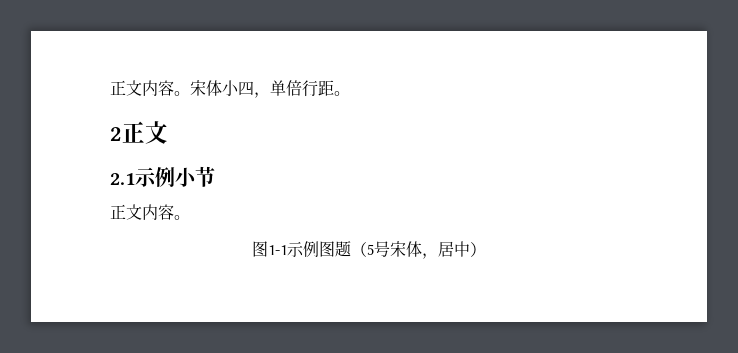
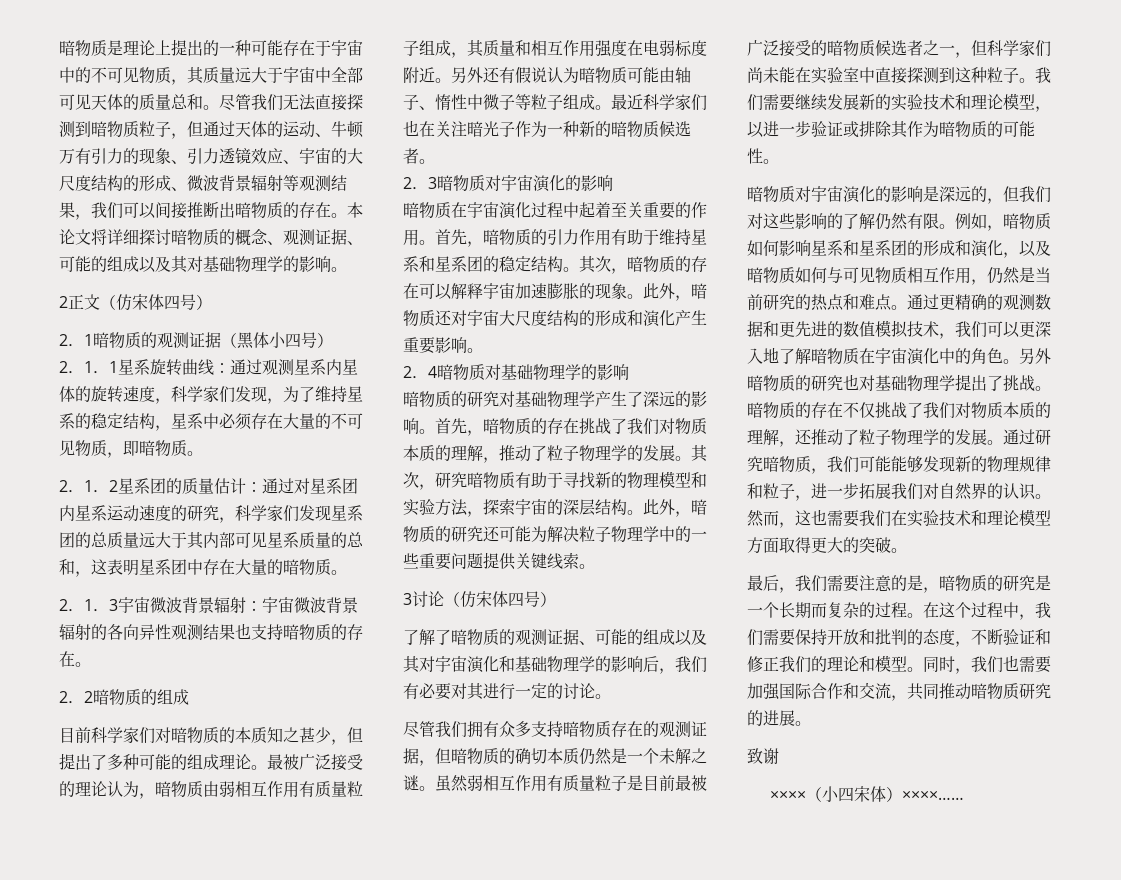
[110,80,350,98] [110,121,168,144] [110,166,215,187] [110,204,190,220] [252,241,486,259] 正文内容。宋体小四，单倍行距。 // 2正文 // 2.1示例小节 // 正文内容。 // 图1-1示例图题（5号宋体，居中） -> [59,39,363,57] [59,67,363,85] [59,94,363,111] [59,121,364,139] [59,147,363,165] [59,175,347,192] [59,202,363,220] [59,229,363,246] [59,256,347,273] [59,294,212,311] [59,332,333,349] [59,359,358,376] [59,386,363,404] [59,413,363,431] [59,440,203,458] [59,478,358,495] [59,505,363,523] [59,532,364,549] [59,559,347,577] [59,597,358,614] [59,623,363,641] [59,651,91,667] [59,689,189,706] [59,727,363,745] [59,753,363,771] [59,781,363,799] [403,40,707,58] [403,67,691,84] [403,94,707,111] [403,120,691,138] [403,148,435,164] [403,175,613,192] [403,202,707,219] [403,229,707,247] [403,256,707,274] [403,283,707,301] [403,310,707,327] [403,337,483,354] [403,364,629,381] [403,391,707,408] [403,418,707,436] [403,445,708,463] [403,471,707,490] [403,498,707,517] [403,526,707,543] [403,552,595,570] [403,591,556,608] [403,629,707,646] [403,656,707,674] [403,683,611,700] [403,721,707,738] [403,748,707,766] [403,775,707,792] [747,40,1051,58] [747,67,1051,84] [747,93,1051,112] [747,121,1035,138] [747,148,779,164] [747,186,1051,204] [747,213,1051,231] [747,240,1051,258] [747,267,1051,285] [747,294,1051,311] [747,320,1051,339] [747,347,1051,365] [747,374,1051,392] [747,402,1051,419] [747,429,1051,447] [747,456,1051,474] [747,483,1051,501] [747,509,1051,528] [747,537,907,554] [747,575,1051,593] [747,602,1051,620] [747,629,1051,647] [747,655,1051,674] [747,682,1051,701] [747,710,811,726] [747,748,779,764] [770,786,965,802] 暗物质是理论上提出的一种可能存在于宇宙中的不可见物质，其质量远大于宇宙中全部可见天体的质量总和。尽管我们无法直接探测到暗物质粒子，但通过天体的运动、牛顿万有引力的现象、引力透镜效应、宇宙的大尺度结构的形成、微波背景辐射等观测结果，我们可以间接推断出暗物质的存在。本论文将详细探讨暗物质的概念、观测证据、可能的组成以及其对基础物理学的影响。 // 2正文（仿宋体四号） // 2．1暗物质的观测证据（黑体小四号） // 2．1．1星系旋转曲线：通过观测星系内星体的旋转速度，科学家们发现，为了维持星系的稳定结构，星系中必须存在大量的不可见物质，即暗物质。 // 2．1．2星系团的质量估计：通过对星系团内星系运动速度的研究，科学家们发现星系团的总质量远大于其内部可见星系质量的总和，这表明星系团中存在大量的暗物质。 // 2．1．3宇宙微波背景辐射：宇宙微波背景辐射的各向异性观测结果也支持暗物质的存在。 // 2．2暗物质的组成 // 目前科学家们对暗物质的本质知之甚少，但提出了多种可能的组成理论。最被广泛接受的理论认为，暗物质由弱相互作用有质量粒子组成，其质量和相互作用强度在电弱标度附近。另外还有假说认为暗物质可能由轴子、惰性中微子等粒子组成。最近科学家们也在关注暗光子作为一种新的暗物质候选者。 // 2．3暗物质对宇宙演化的影响 // 暗物质在宇宙演化过程中起着至关重要的作用。首先，暗物质的引力作用有助于维持星系和星系团的稳定结构。其次，暗物质的存在可以解释宇宙加速膨胀的现象。此外，暗物质还对宇宙大尺度结构的形成和演化产生重要影响。 // 2．4暗物质对基础物理学的影响 // 暗物质的研究对基础物理学产生了深远的影响。首先，暗物质的存在挑战了我们对物质本质的理解，推动了粒子物理学的发展。其次，研究暗物质有助于寻找新的物理模型和实验方法，探索宇宙的深层结构。此外，暗物质的研究还可能为解决粒子物理学中的一些重要问题提供关键线索。 // 3讨论（仿宋体四号） // 了解了暗物质的观测证据、可能的组成以及其对宇宙演化和基础物理学的影响后，我们有必要对其进行一定的讨论。 // 尽管我们拥有众多支持暗物质存在的观测证据，但暗物质的确切本质仍然是一个未解之谜。虽然弱相互作用有质量粒子是目前最被广泛接受的暗物质候选者之一，但科学家们尚未能在实验室中直接探测到这种粒子。我们需要继续发展新的实验技术和理论模型，以进一步验证或排除其作为暗物质的可能性。 // 暗物质对宇宙演化的影响是深远的，但我们对这些影响的了解仍然有限。例如，暗物质如何影响星系和星系团的形成和演化，以及暗物质如何与可见物质相互作用，仍然是当前研究的热点和难点。通过更精确的观测数据和更先进的数值模拟技术，我们可以更深入地了解暗物质在宇宙演化中的角色。另外暗物质的研究也对基础物理学提出了挑战。暗物质的存在不仅挑战了我们对物质本质的理解，还推动了粒子物理学的发展。通过研究暗物质，我们可能能够发现新的物理规律和粒子，进一步拓展我们对自然界的认识。然而，这也需要我们在实验技术和理论模型方面取得更大的突破。 // 最后，我们需要注意的是，暗物质的研究是一个长期而复杂的过程。在这个过程中，我们需要保持开放和批判的态度，不断验证和修正我们的理论和模型。同时，我们也需要加强国际合作和交流，共同推动暗物质研究的进展。 // 致谢 // ××××（小四宋体）××××……

